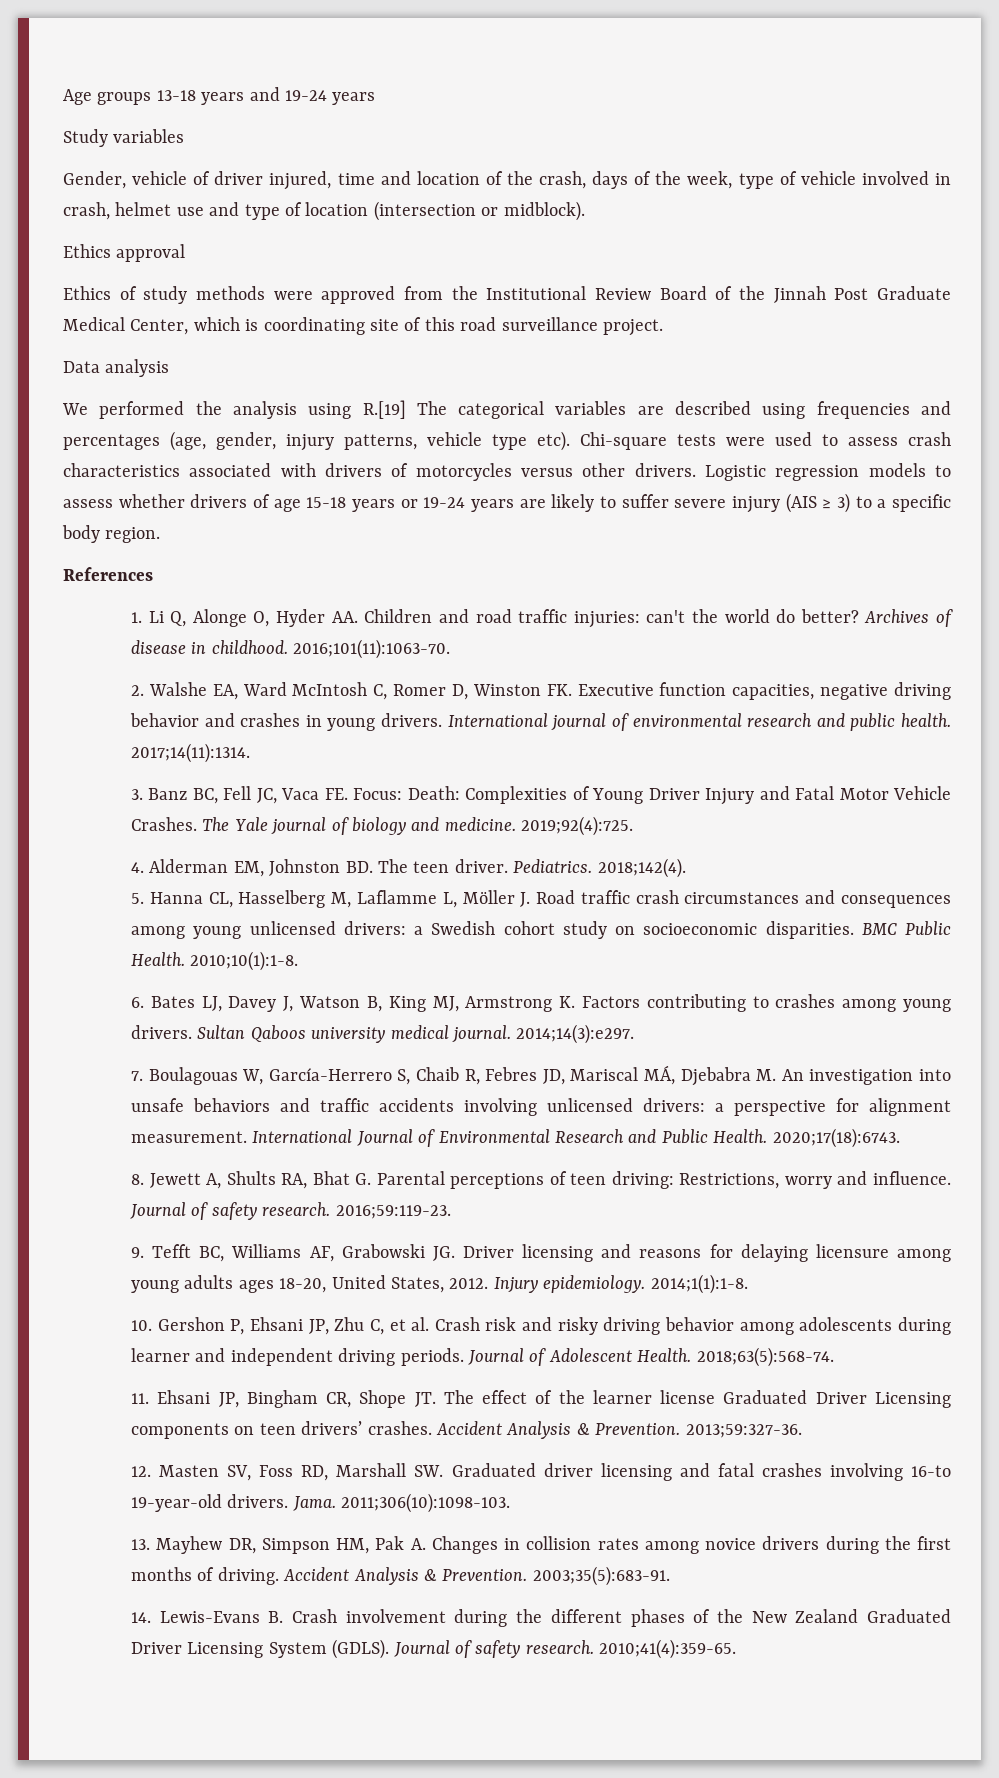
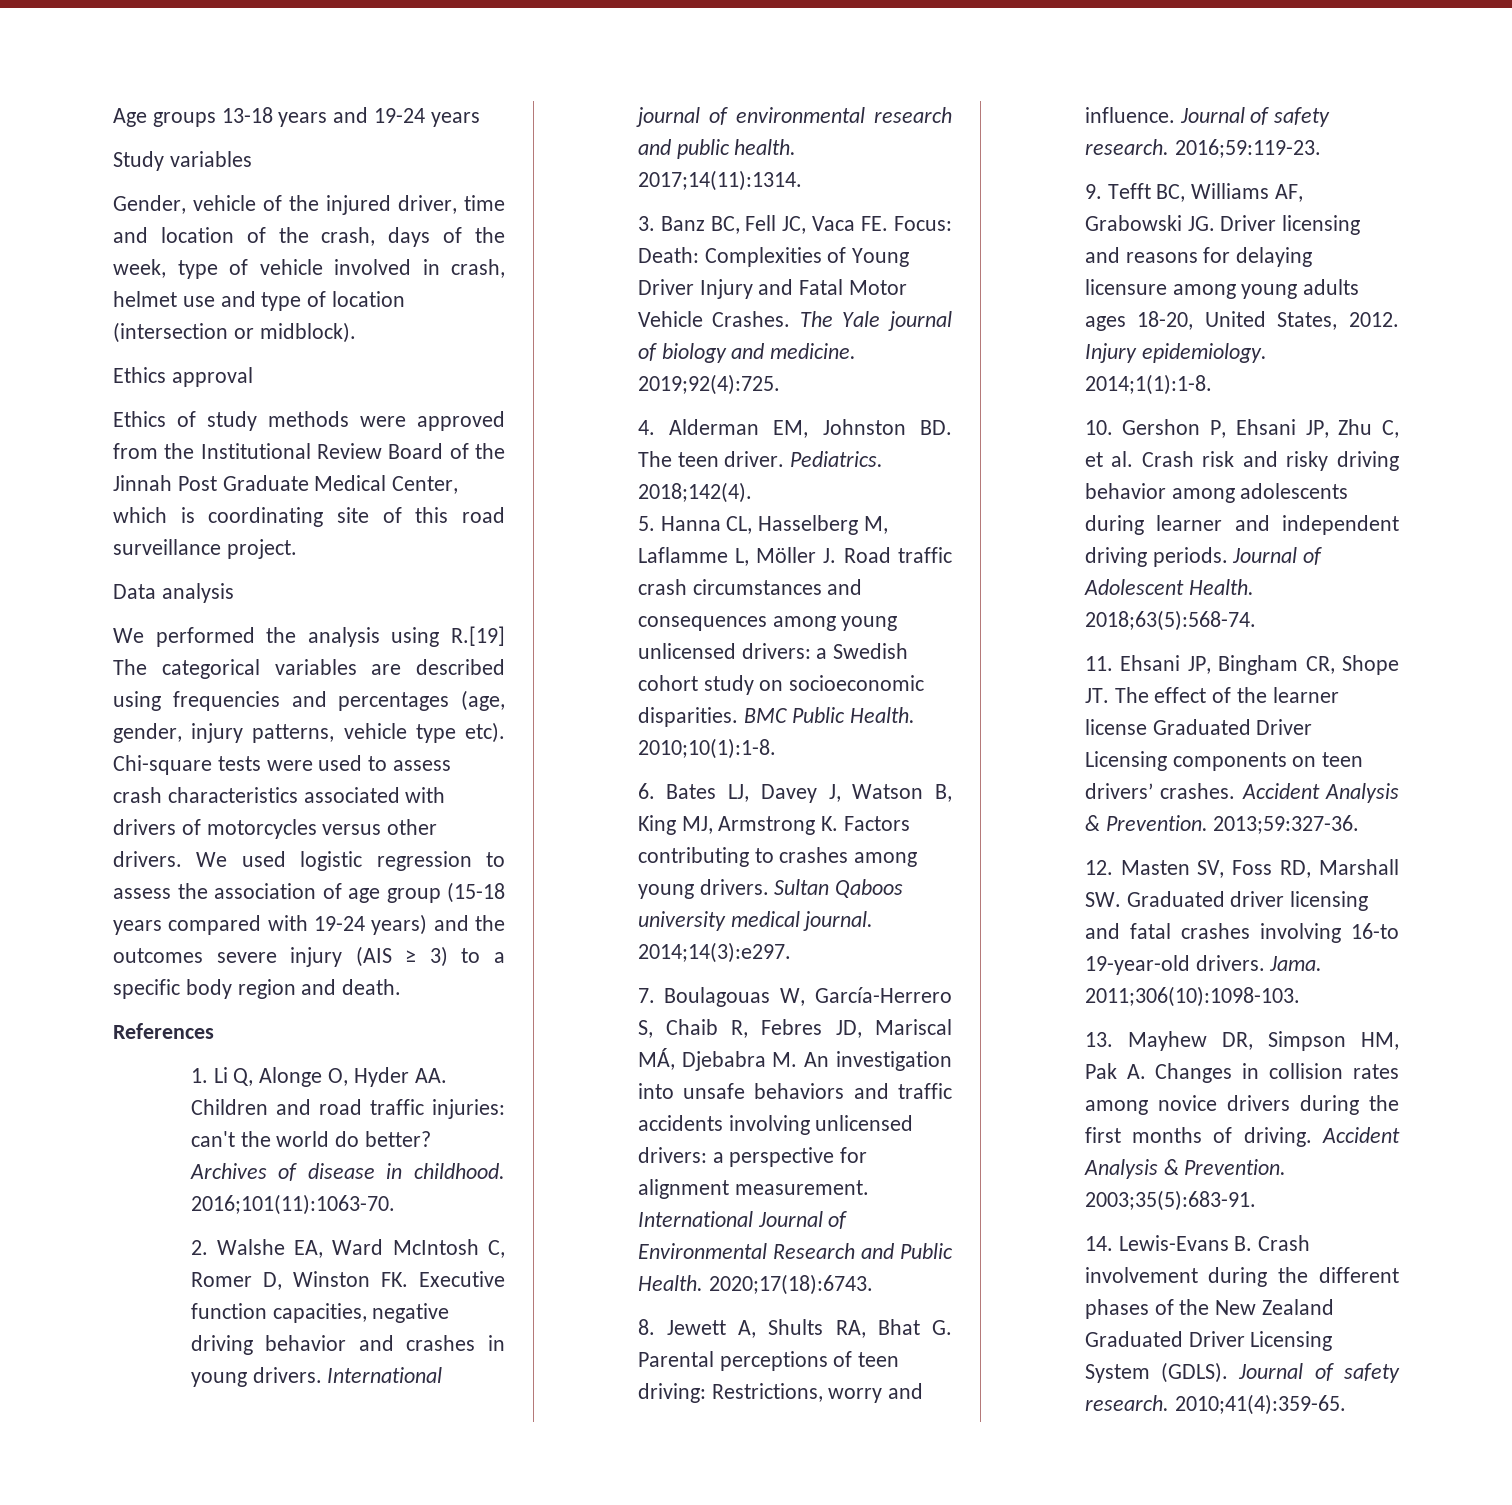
[214,171,332,190] driver injured, -> [289,195,457,215] the injured driver,
[705,463,952,481] [63,494,669,512] Logistic regression models to assess whether drivers of age 15-18 years or 19-24 years are likely to suffer -> [196,851,505,871] [113,882,505,903] [113,914,505,935] [113,948,203,963] We used logistic regression to assess the association of age group (15-18 years compared with 19-24 years) and the outcomes
[105,527,161,543] region. -> [237,979,402,999] region and death.

